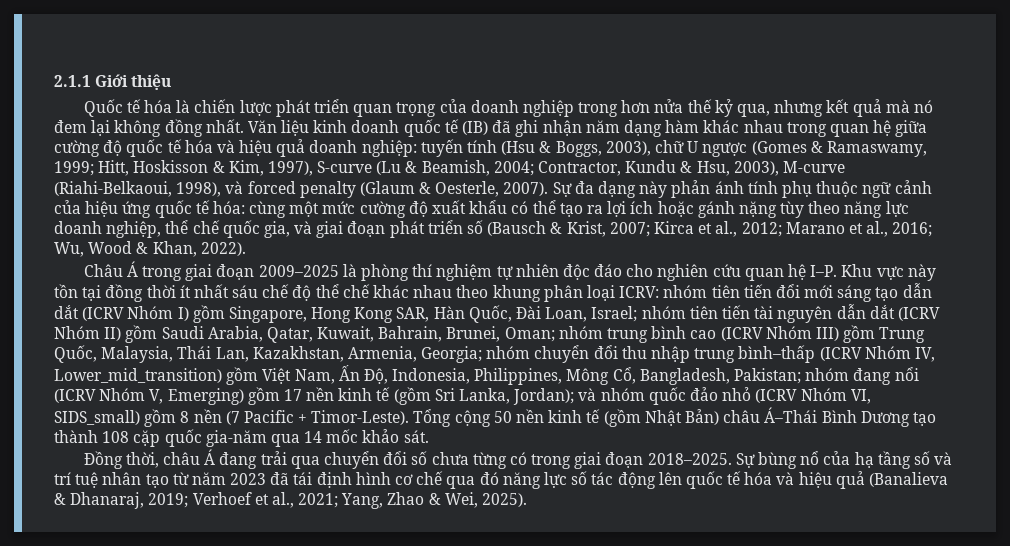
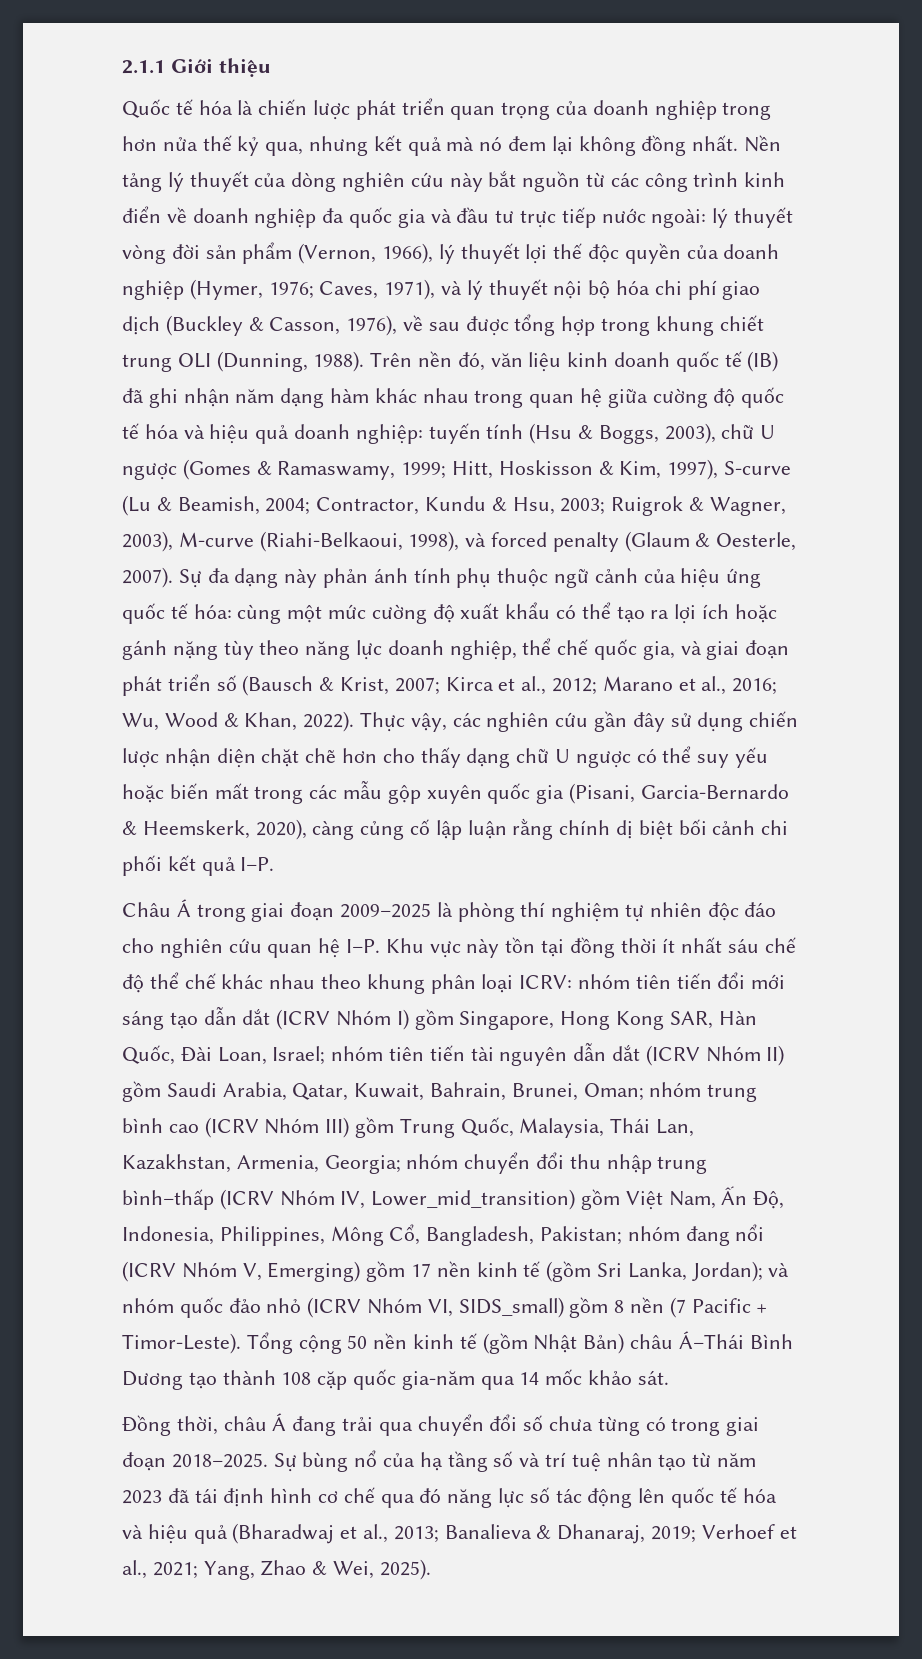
[247,120,277,133] Văn -> [744,135,782,152] [122,170,786,192] [122,206,794,228] [122,242,780,264] [122,279,761,300] [122,314,764,336] [122,351,523,372] Nền tảng lý thuyết của dòng nghiên cứu này bắt nguồn từ các công trình kinh điển về doanh nghiệp đa quốc gia và đầu tư trực tiếp nước ngoài: lý thuyết vòng đời sản phẩm (Vernon, 1966), lý thuyết lợi thế độc quyền của doanh nghiệp (Hymer, 1976; Caves, 1971), và lý thuyết nội bộ hóa chi phí giao dịch (Buckley & Casson, 1976), về sau được tổng hợp trong khung chiết trung OLI (Dunning, 1988). Trên nền đó, văn
(730, 168) none -> [560,496,786,516] 2003; Ruigrok & Wagner,
(246, 249) none -> [360,711,799,732] [122,746,769,768] [122,780,789,804] [122,818,789,840] [122,855,275,876] Thực vậy, các nghiên cứu gần đây sử dụng chiến lược nhận diện chặt chẽ hơn cho thấy dạng chữ U ngược có thể suy yếu hoặc biến mất trong các mẫu gộp xuyên quốc gia (Pisani, Garcia-Bernardo & Heemskerk, 2020), càng củng cố lập luận rằng chính dị biệt bối cảnh chi phối kết quả I–P.
[868,472,948,487] (Banalieva -> [232,1523,532,1544] (Bharadwaj et al., 2013; Banalieva

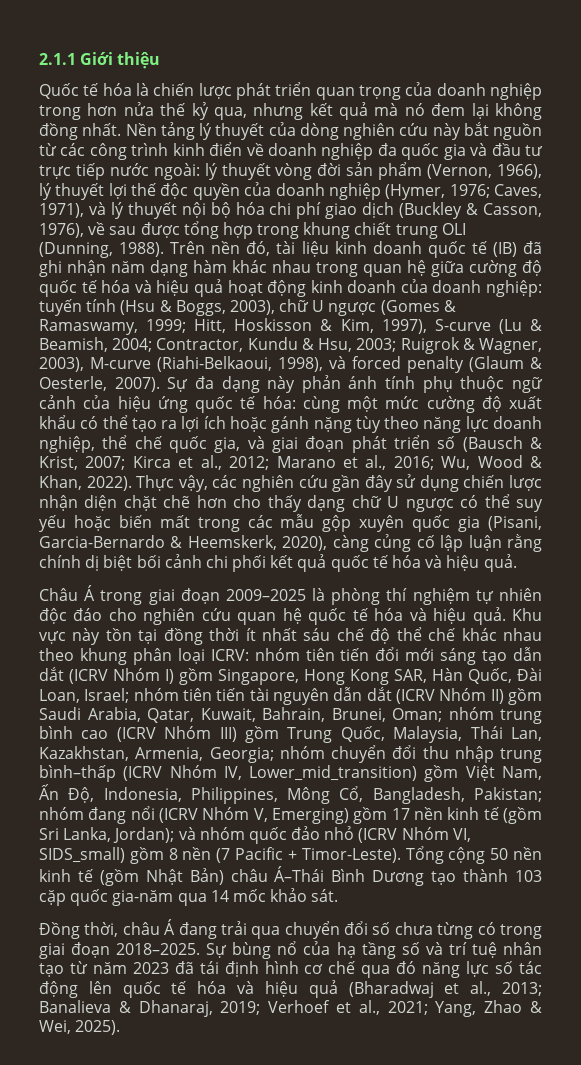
[490,353,523,367] văn -> [276,241,296,254] tài
(290, 434) none -> [227,279,428,297] hoạt động kinh doanh của
[240,857,275,871] I–P. -> [330,554,517,572] quốc tế hóa và hiệu quả.
[346,939,381,953] I–P. -> [308,607,506,625] quốc tế hóa và hiệu quả.
[281,1372,312,1385] 108 -> [515,870,543,882] 103

